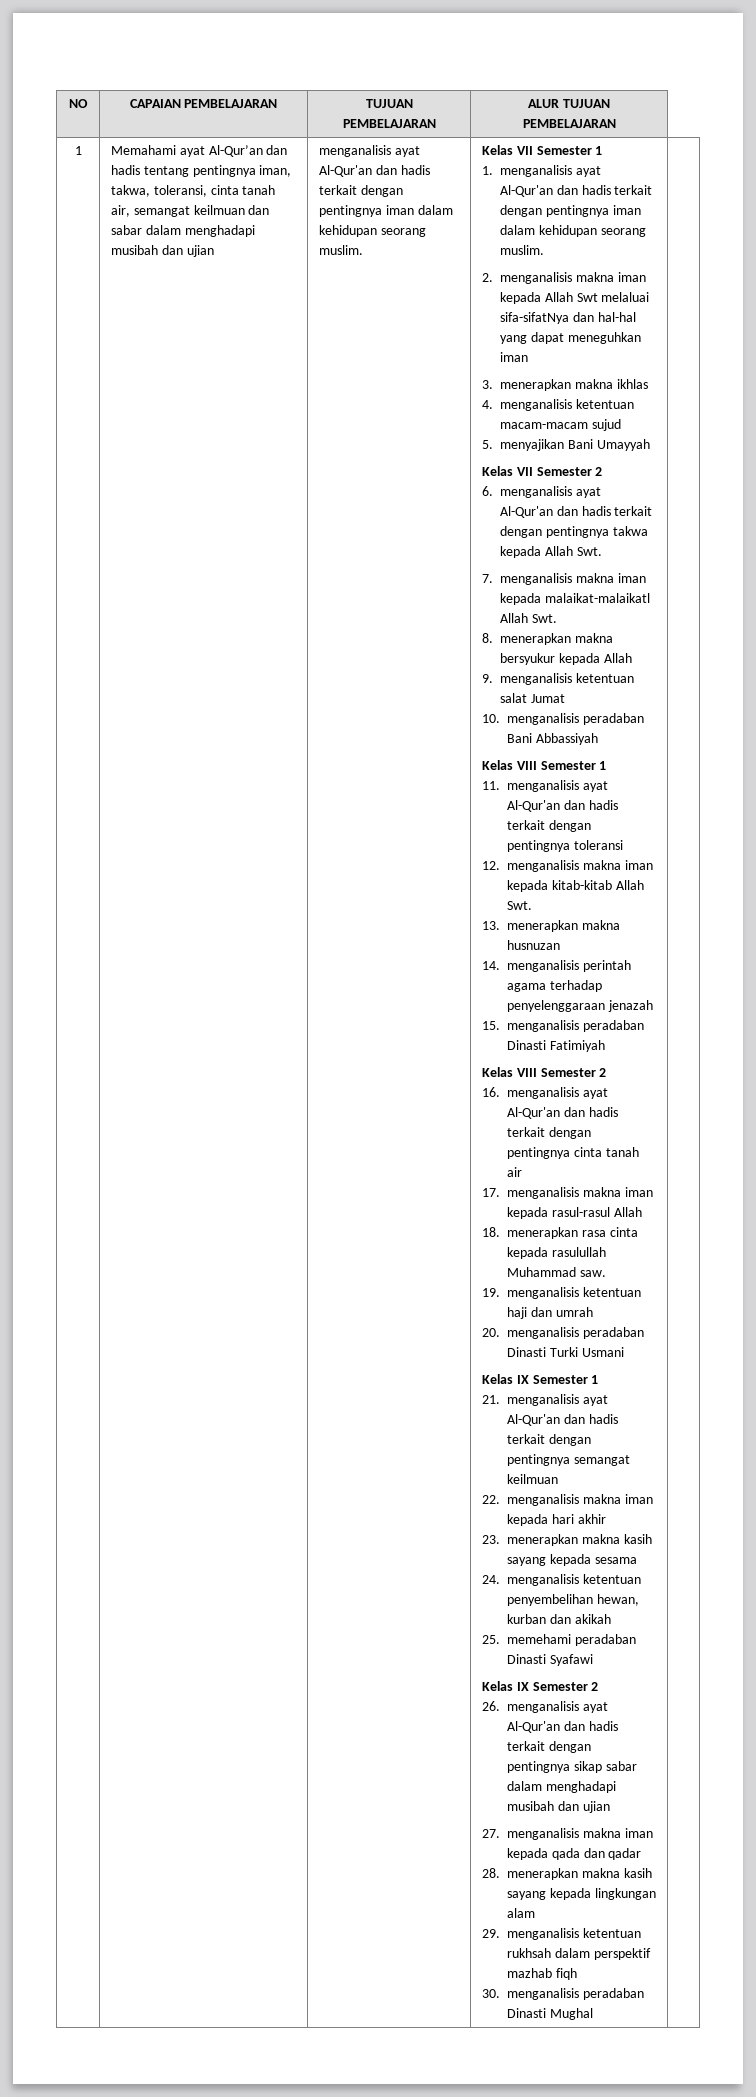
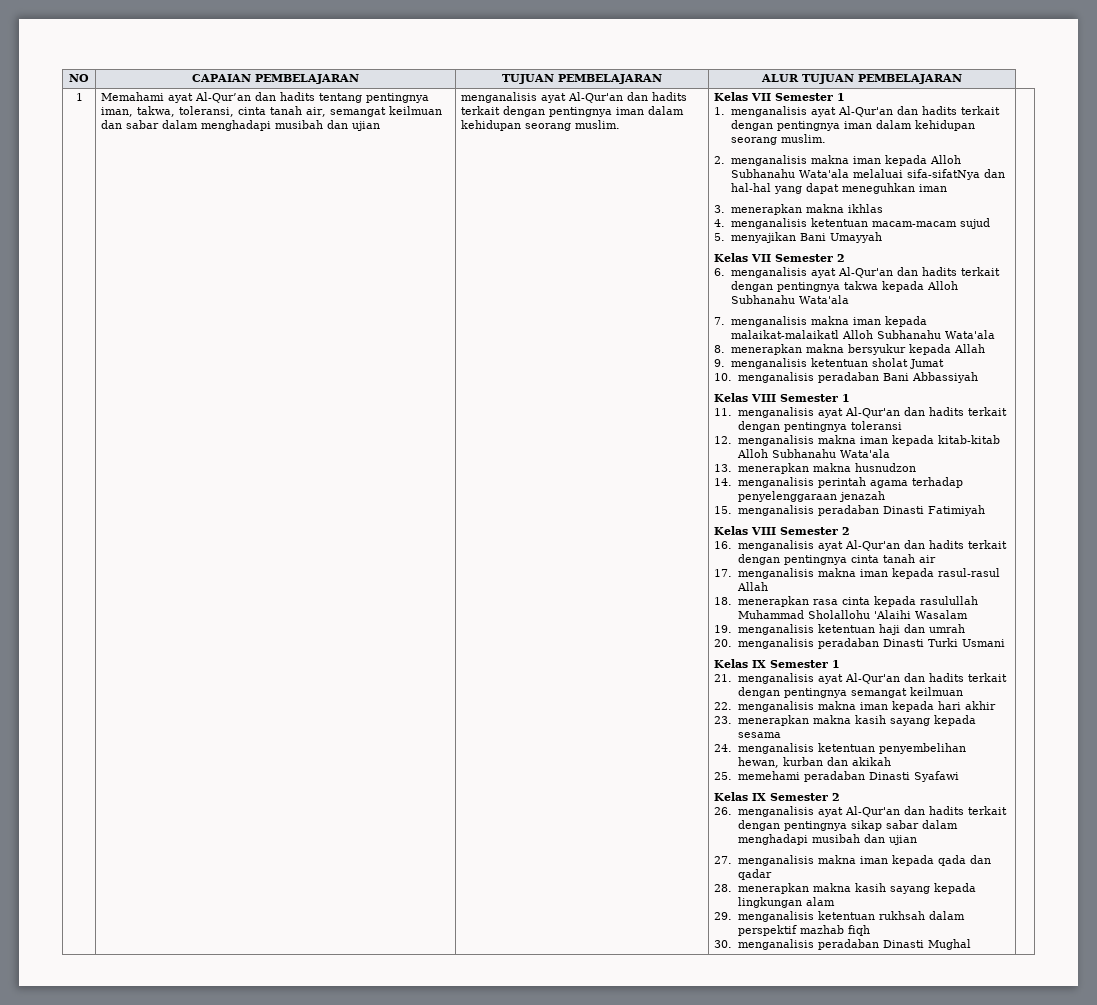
[111,165,141,175] hadis -> [280,92,316,101] hadits
[400,165,430,175] hadis -> [652,92,688,101] hadits
[581,185,611,195] hadis -> [921,106,957,115] hadits
[544,292,598,302] Allah Swt -> [929,155,961,164] [730,169,849,178] Alloh Subhanahu Wata'ala
[581,506,611,516] hadis -> [921,267,957,276] hadits
[544,546,602,556] Allah Swt. -> [926,281,958,290] [730,295,849,304] Alloh Subhanahu Wata'ala
[500,613,557,623] Allah Swt. -> [841,330,995,339] Alloh Subhanahu Wata'ala
[500,693,528,703] salat -> [871,358,908,367] sholat
[588,800,618,810] hadis -> [928,407,964,416] hadits
[615,880,644,890] [507,901,533,910] Allah Swt. -> [736,449,890,458] Alloh Subhanahu Wata'ala
[507,940,561,950] husnuzan -> [854,463,916,472] husnudzon
[588,1107,618,1117] hadis -> [928,540,964,549] hadits
[579,1270,606,1277] saw. -> [807,610,968,619] Sholallohu 'Alaihi Wasalam
[588,1414,618,1424] hadis -> [928,673,964,682] hadits
[588,1721,618,1731] hadis -> [928,806,964,815] hadits

